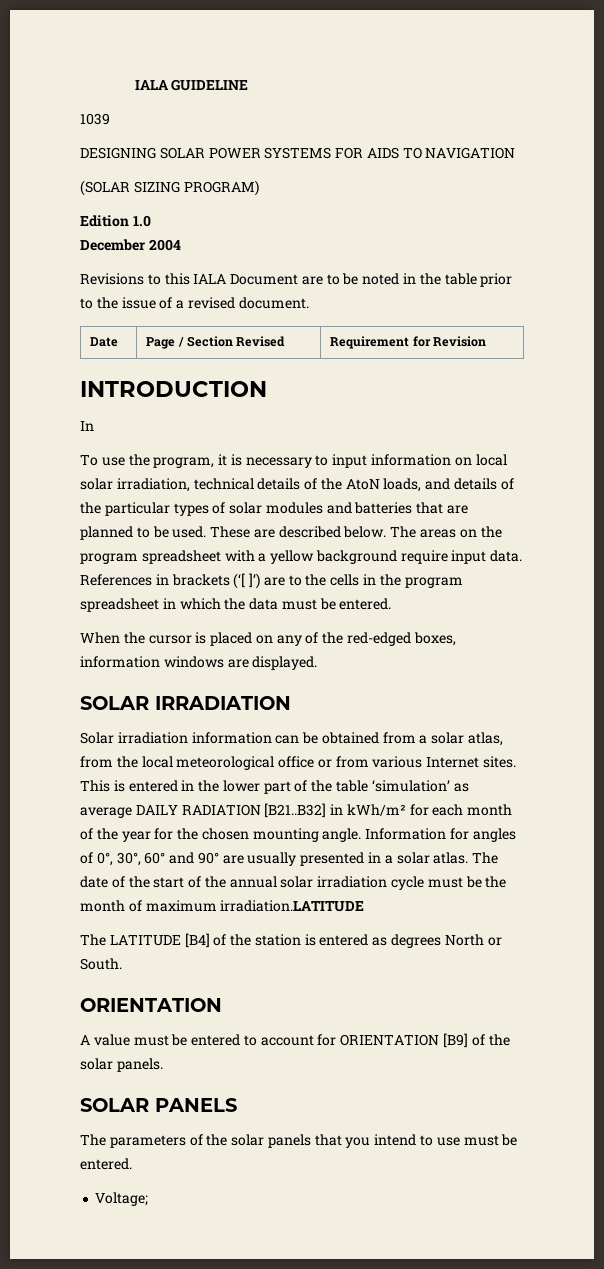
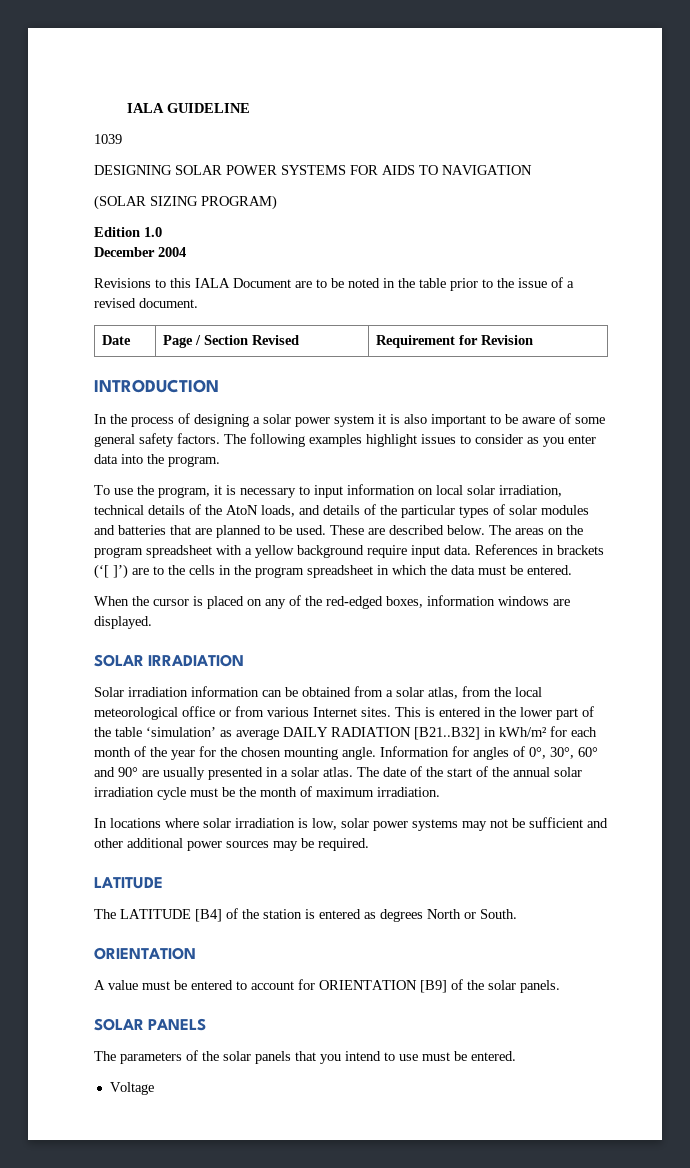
(94, 426) none -> [110,413,605,427] [94,433,596,447] [94,454,220,467] the process of designing a solar power system it is also important to be aware of some general safety factors. The following examples highlight issues to consider as you enter data into the program.
[220,900,365,912] irradiation.LATITUDE -> [377,787,440,797] [94,817,608,831] [94,838,369,851] [94,877,163,889] irradiation. // In locations where solar irradiation is low, solar power systems may not be sufficient and other additional power sources may be required. // LATITUDE
[95,1192,149,1206] Voltage; -> [109,1082,154,1095] Voltage

